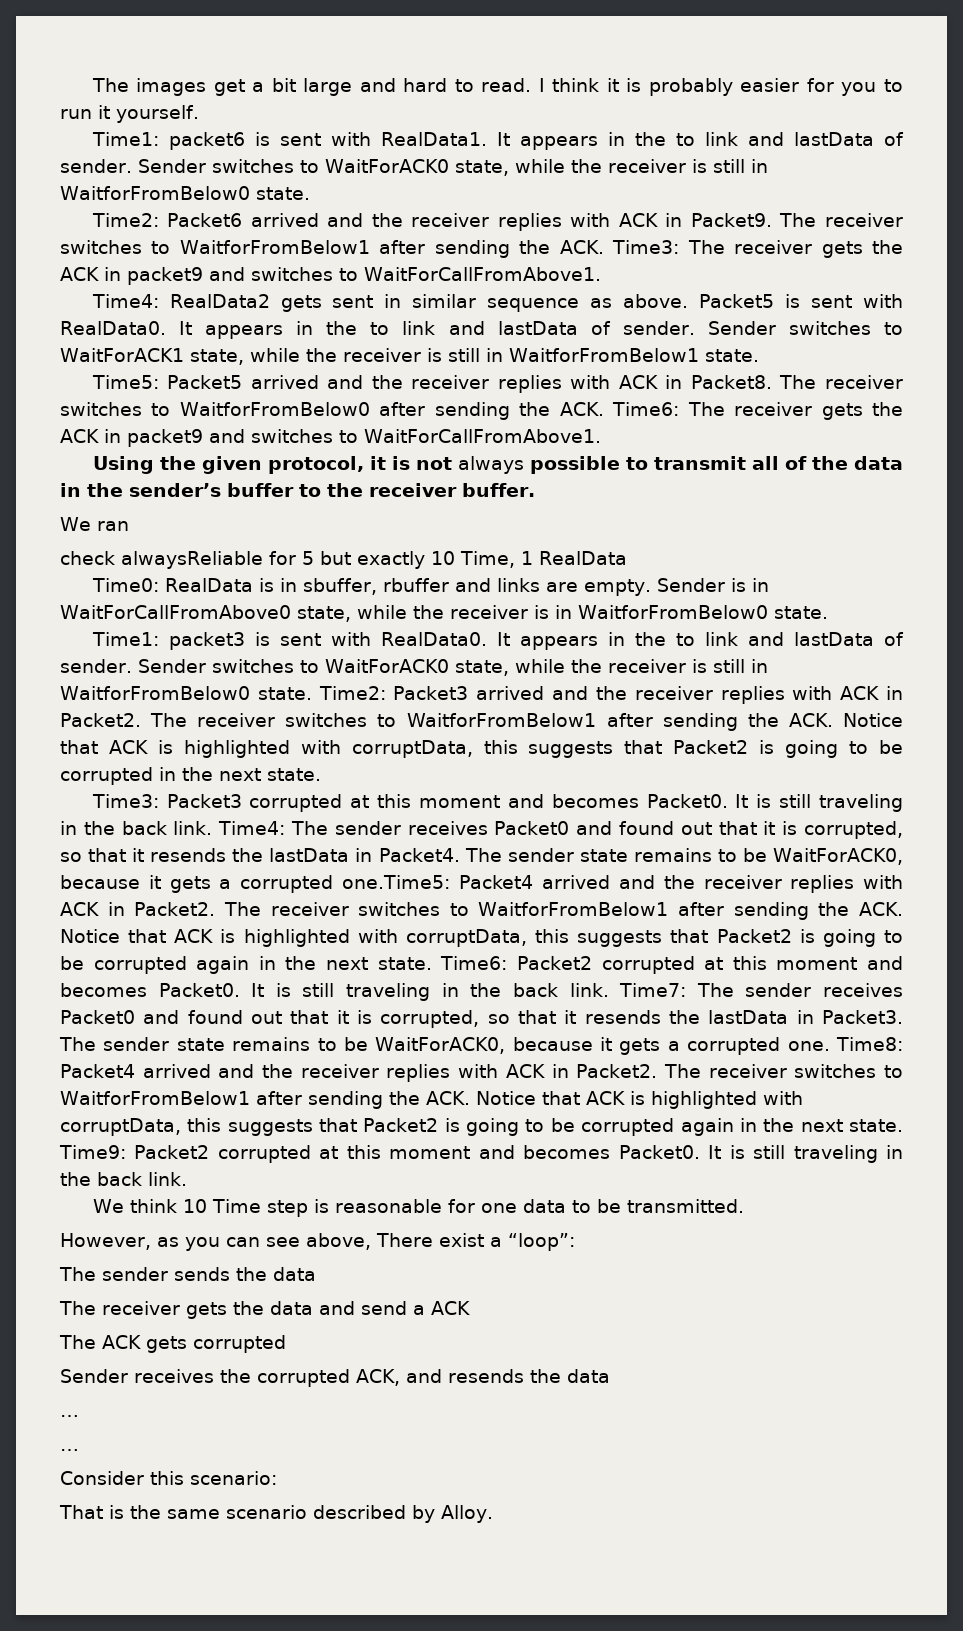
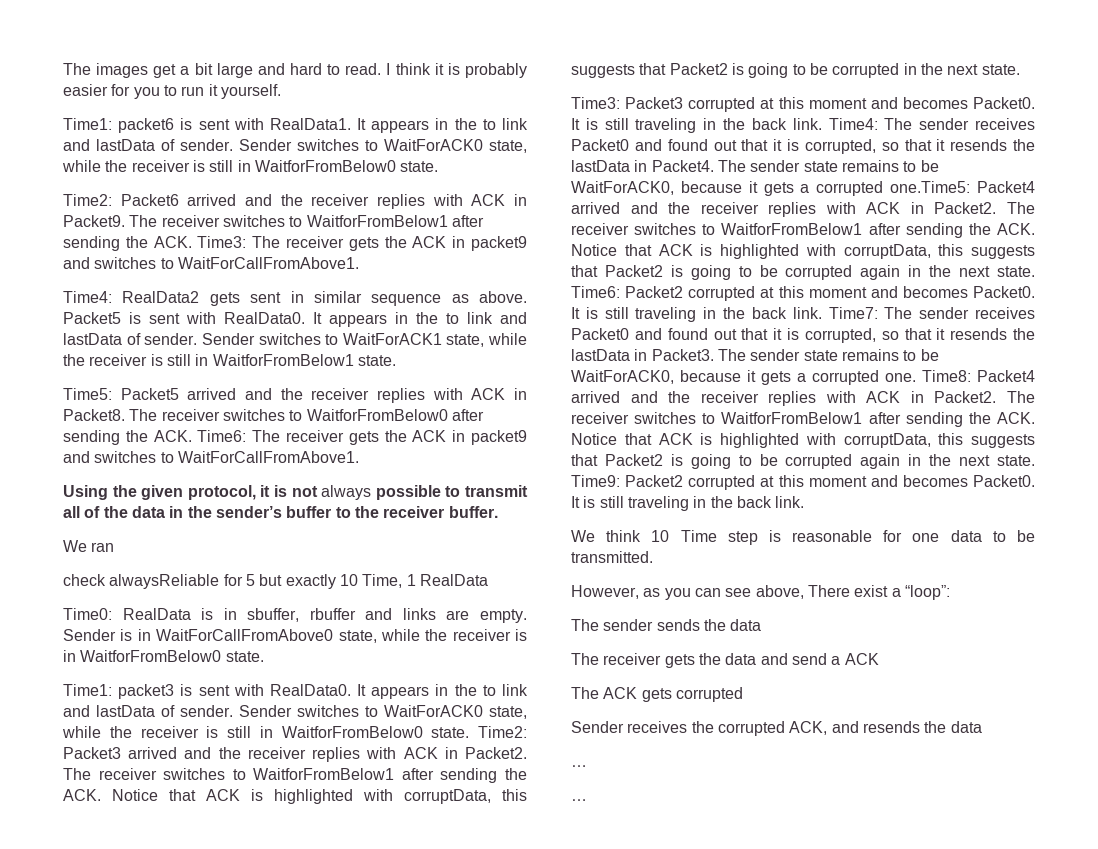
[60,1471,277,1485] [59,1505,493,1523] // Consider this scenario: // That is the same scenario described by Alloy. -> (587, 800) none

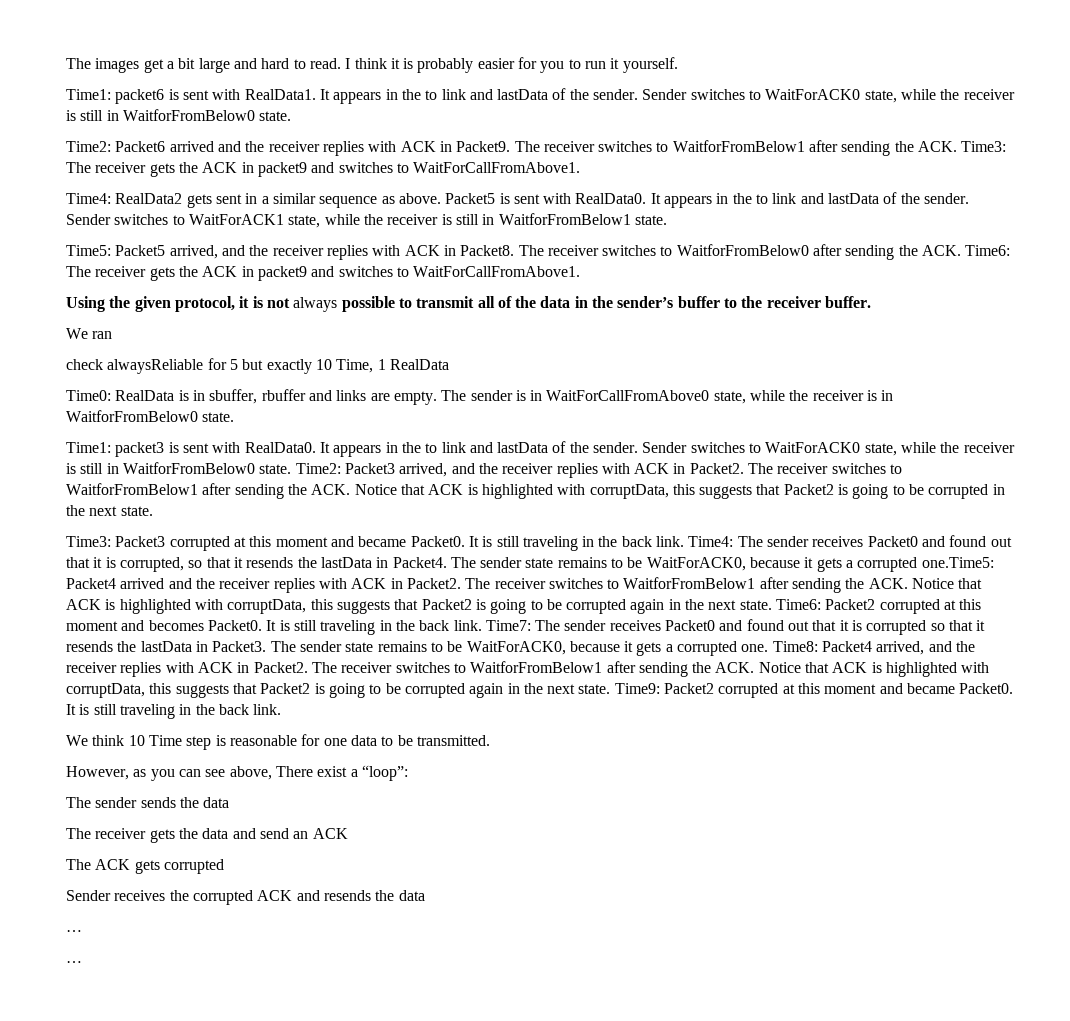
(175, 145) none -> [569,89,589,100] the
(304, 297) none -> [261,196,269,204] a
(141, 339) none -> [900,193,920,204] the
[187,388,237,400] arrived -> [169,245,218,259] arrived,
[63,629,116,641] Sender -> [441,390,513,401] The sender
(175, 711) none -> [569,442,589,453] the
[128,747,178,759] arrived -> [399,463,448,477] arrived,
[902,97,968,109] becomes -> [358,536,407,547] became
[804,328,876,343] corrupted, -> [866,620,927,635] corrupted
[571,391,620,403] arrived -> [876,641,925,655] arrived,
[902,475,968,487] becomes -> [907,683,956,694] became
[831,656,841,665] a -> [293,831,309,839] an
[789,721,828,735] ACK, -> [257,890,293,901] ACK

